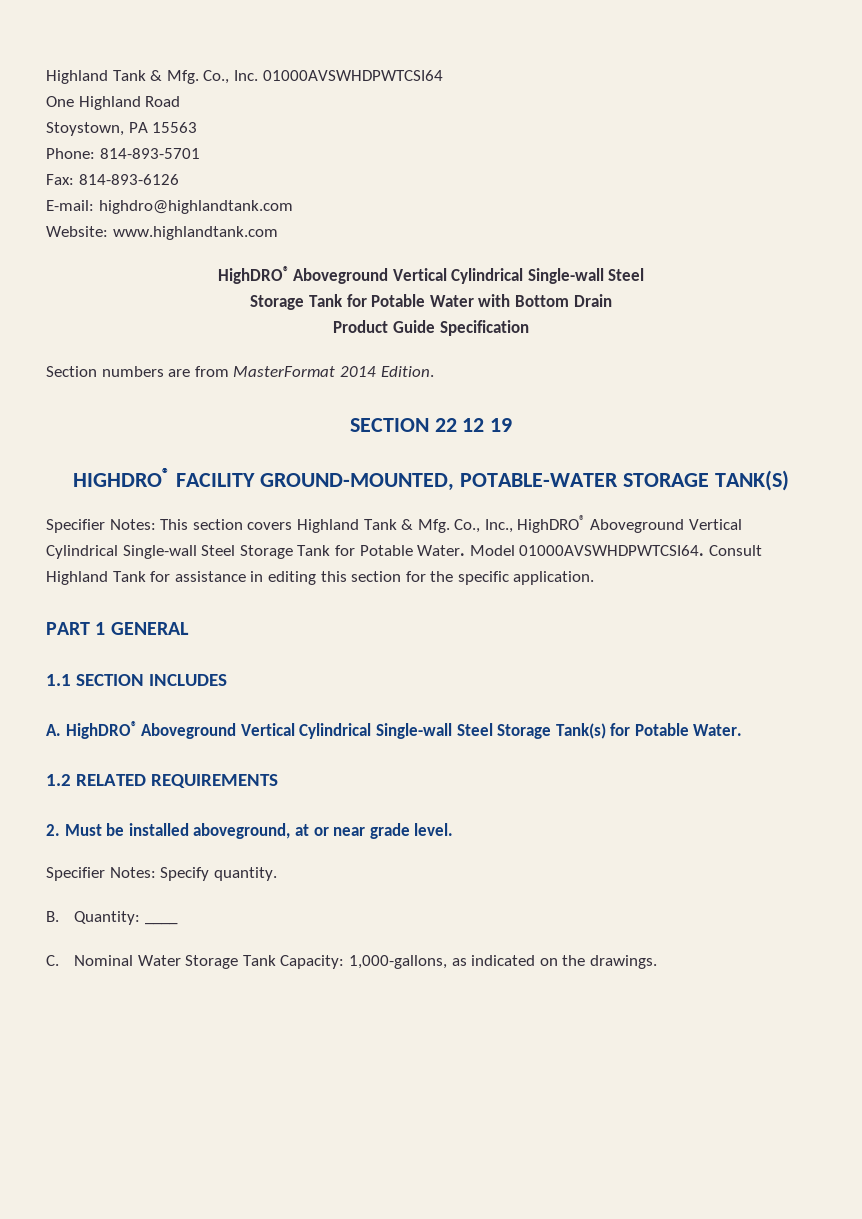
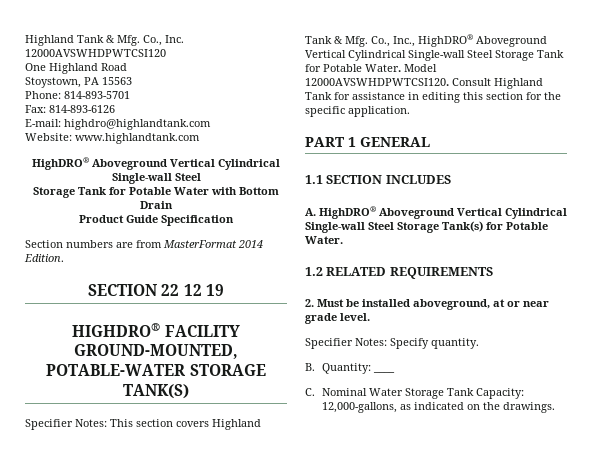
[262,70,443,81] 01000AVSWHDPWTCSI64 -> [25,49,166,57] 12000AVSWHDPWTCSI120
[519,545,705,556] 01000AVSWHDPWTCSI64. -> [305,78,449,86] 12000AVSWHDPWTCSI120.
[348,955,447,969] 1,000-gallons, -> [321,402,397,413] 12,000-gallons,

